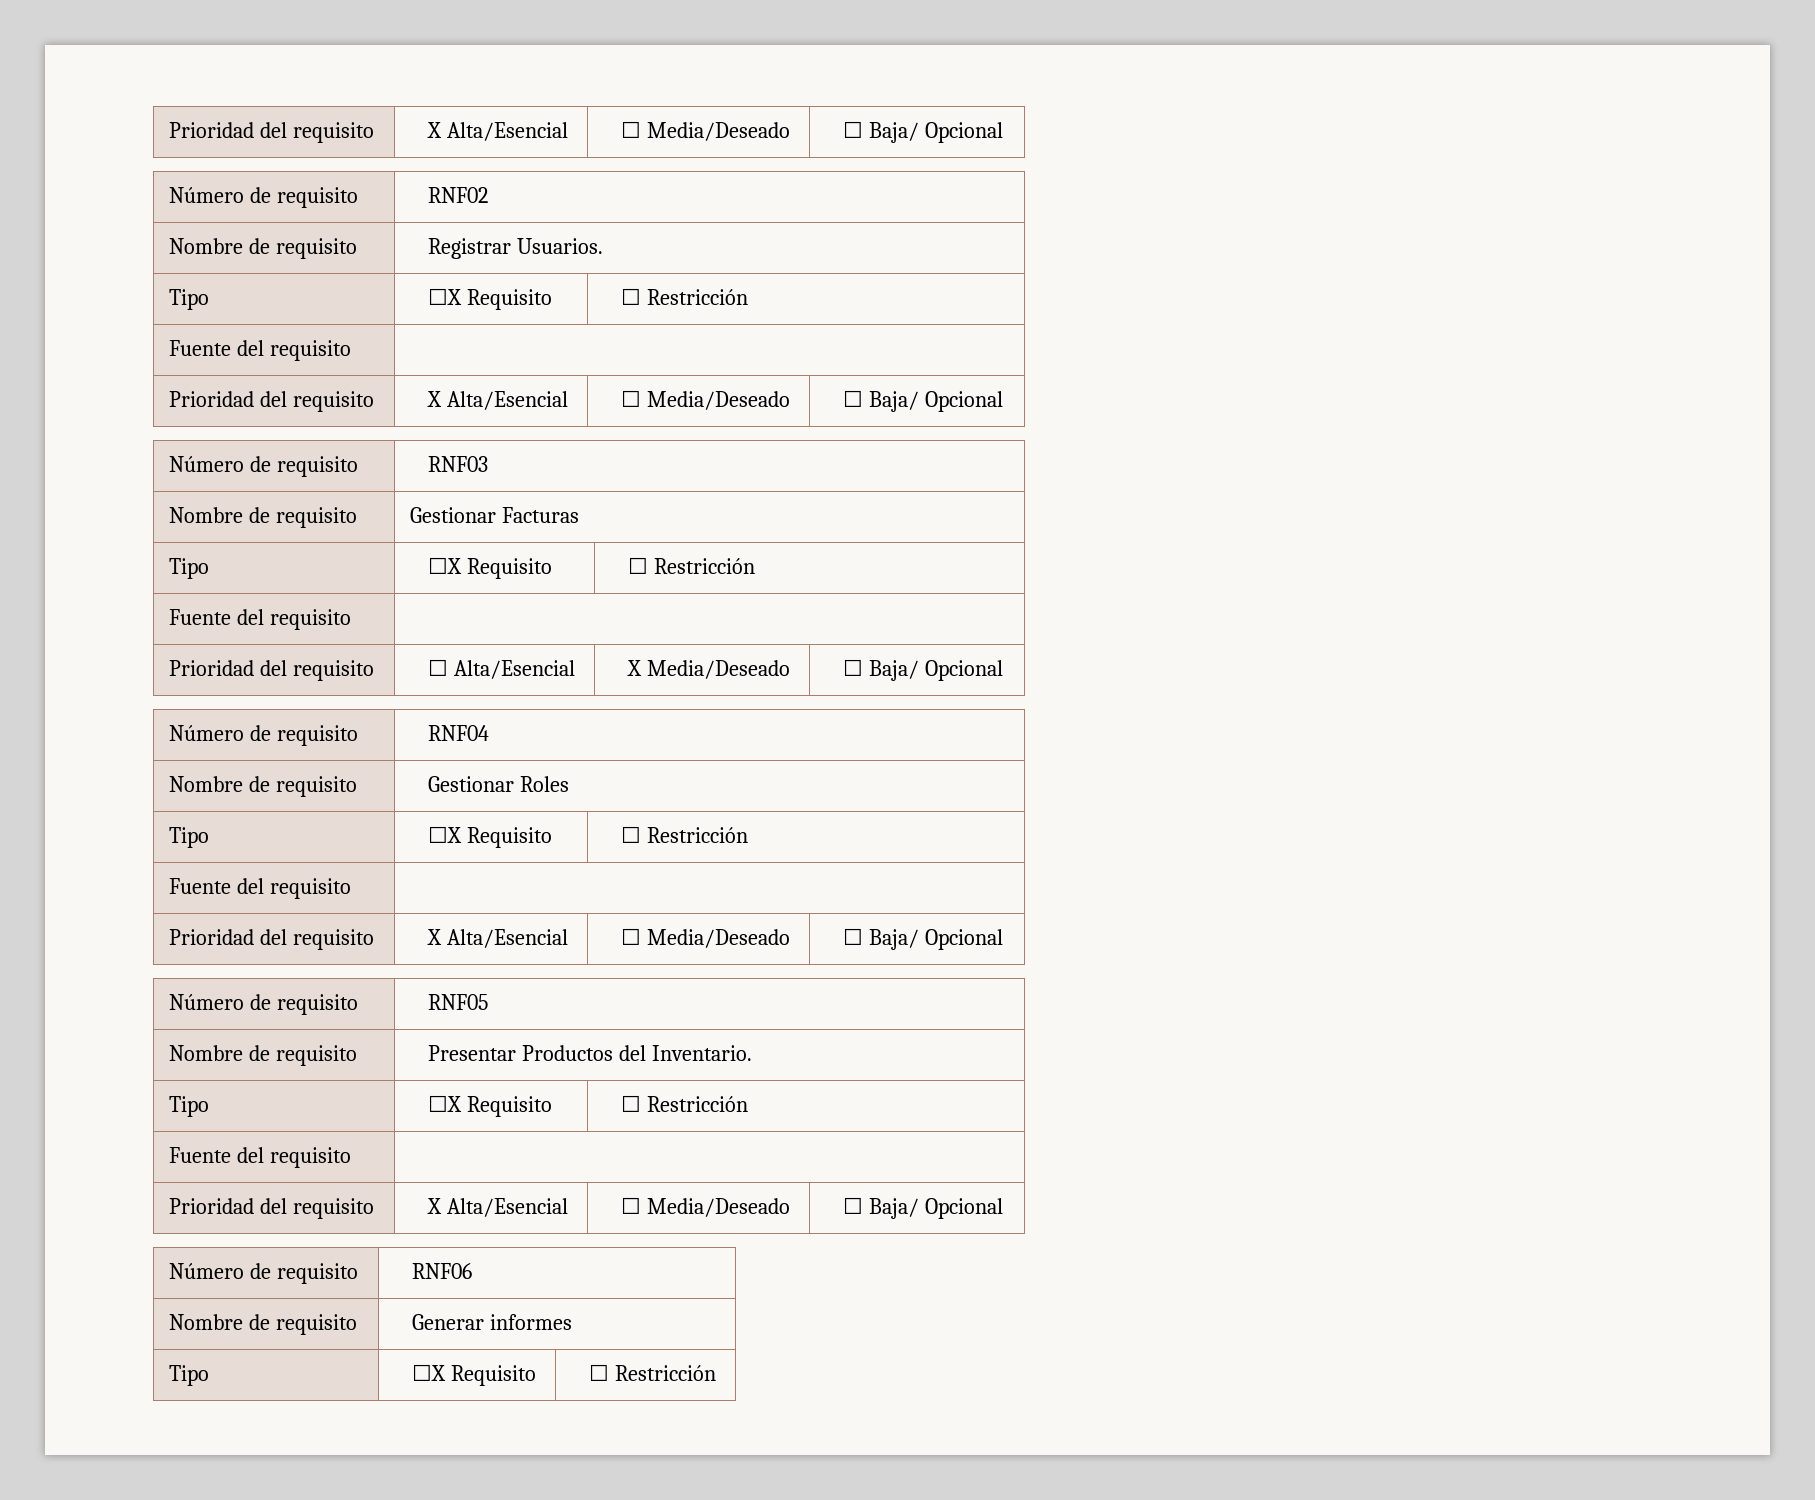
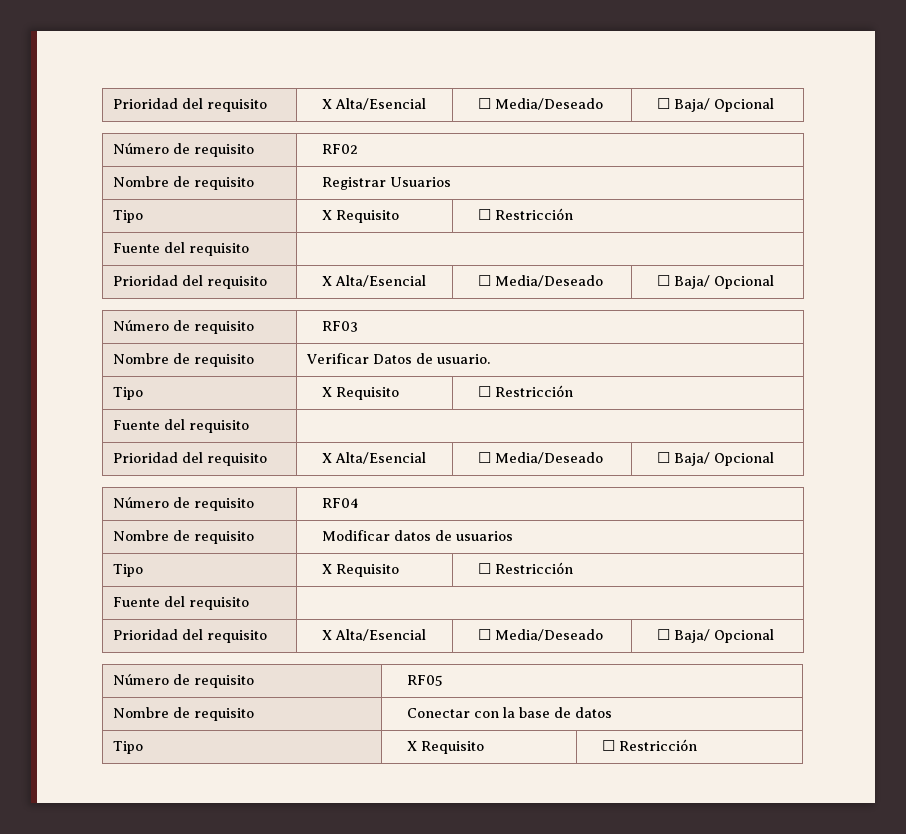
[428,187,489,203] RNF02 -> [322,144,359,154] RF02
[517,238,604,254] [168,289,209,310] [428,288,463,305] Usuarios. // Tipo | ☐X -> [390,177,452,187] [112,210,143,223] [322,210,333,220] Usuarios // Tipo | X
[428,456,489,472] [168,507,357,528] [409,507,579,523] [168,558,209,579] [428,557,553,579] [628,557,756,574] [168,609,351,630] [168,660,374,681] [428,659,576,679] [627,660,791,679] [843,659,1004,681] [168,725,358,746] [428,725,490,741] [168,776,357,797] [428,776,570,792] [168,827,209,848] [428,826,463,843] RNF03 // Nombre de requisito | Gestionar Facturas // Tipo | ☐X Requisito | ☐ Restricción // Fuente del requisito | // Prioridad del requisito | ☐ Alta/Esencial | X Media/Deseado | ☐ Baja/ Opcional // Número de requisito | RNF04 // Nombre de requisito | Gestionar Roles // Tipo | ☐X -> [322,321,359,332] [112,353,254,367] [305,353,490,364] [112,387,143,400] [322,387,333,397] RF03 // Nombre de requisito | Verificar Datos de usuario. // Tipo | X
[428,994,489,1010] [168,1045,357,1066] [428,1045,753,1061] [168,1096,209,1117] [428,1095,463,1112] RNF05 // Nombre de requisito | Presentar Productos del Inventario. // Tipo | ☐X -> [322,498,360,508] [112,530,254,544] [322,530,514,541] [112,564,143,577] [322,564,333,574] RF04 // Nombre de requisito | Modificar datos de usuarios // Tipo | X
[412,1263,473,1279] [168,1314,357,1335] [412,1314,573,1330] [168,1365,209,1386] [412,1364,447,1381] RNF06 // Nombre de requisito | Generar informes // Tipo | ☐X -> [407,675,444,686] [112,707,254,721] [407,707,613,718] [112,741,143,754] [407,741,418,751] RF05 // Nombre de requisito | Conectar con la base de datos // Tipo | X

